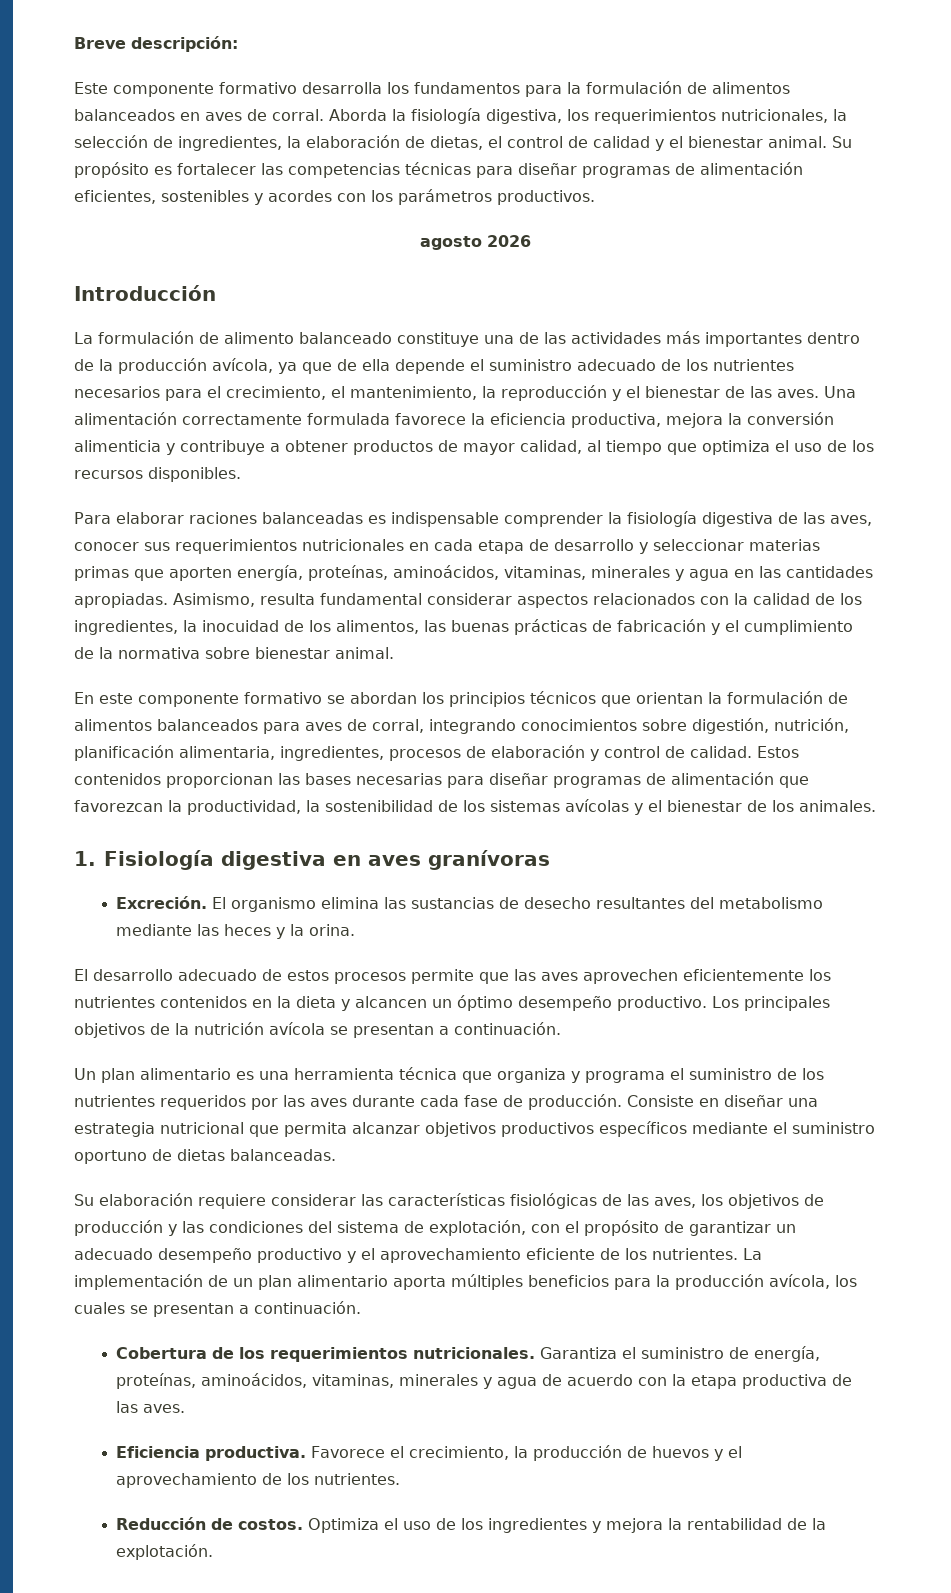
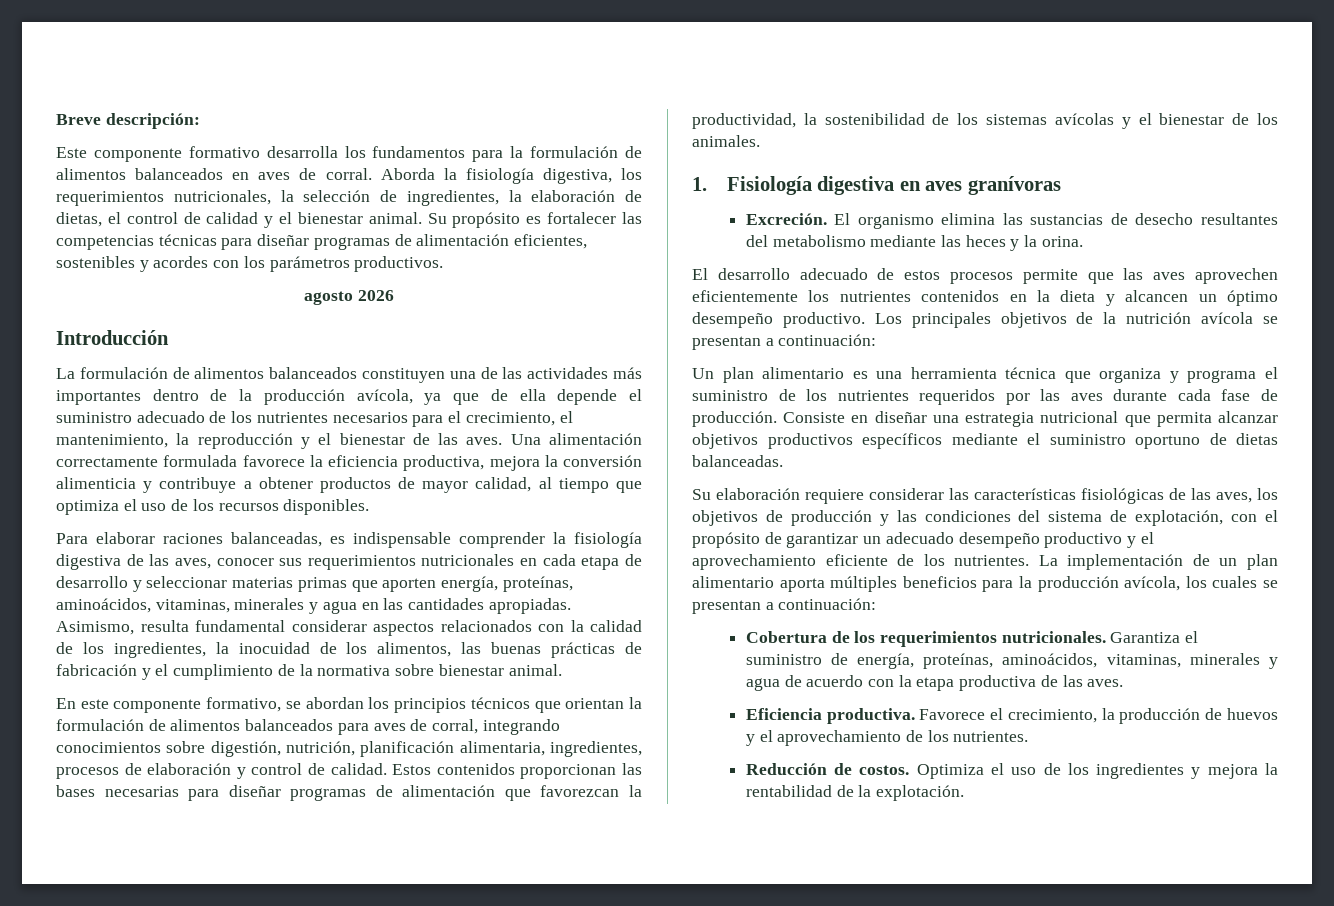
[224,332,479,347] alimento balanceado constituye -> [194,367,446,383] alimentos balanceados constituyen
[262,512,363,524] balanceadas -> [231,532,322,547] balanceadas,
[244,692,322,704] formativo -> [206,697,282,712] formativo,
[454,1022,561,1035] continuación. -> [778,334,877,346] continuación:
[254,1301,361,1314] continuación. -> [778,598,877,610] continuación:

